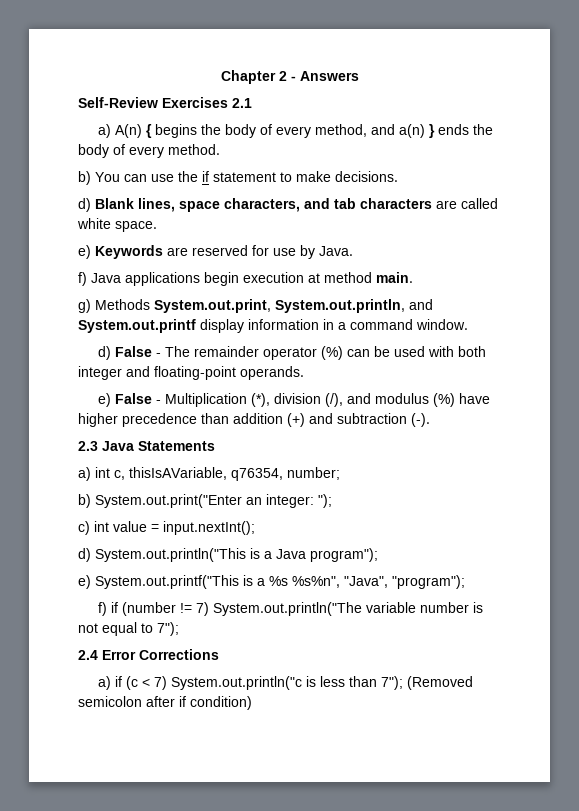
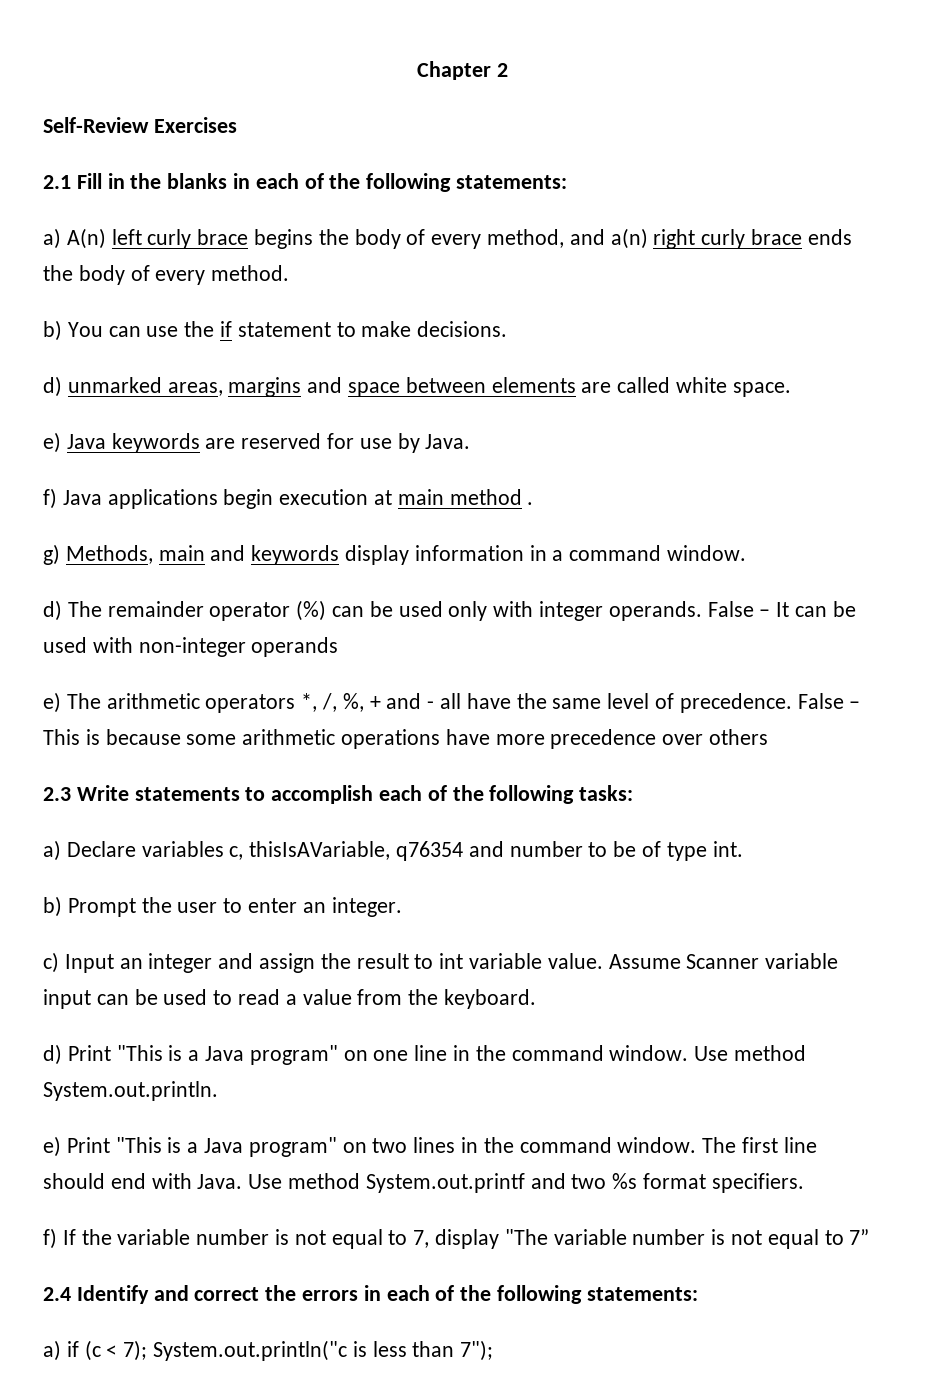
[290,71,359,81] - Answers -> (508, 70) none
(228, 102) none -> (237, 125) //
(252, 103) none -> [76,173,568,192] Fill in the blanks in each of the following statements:
[146,124,153,138] { -> [111,229,249,249] left curly brace
[429,124,436,138] } -> [653,229,803,249] right curly brace
[95,198,432,212] Blank lines, space characters, and tab characters -> [67,377,576,397] unmarked areas, margins and space between elements
[95,245,163,259] Keywords -> [66,433,200,453] Java keywords
[324,272,413,283] [78,299,433,313] [78,319,196,333] method main. // g) Methods System.out.print, System.out.println, and System.out.printf -> [397,489,534,505] [43,544,340,565] main method . // g) Methods, main and keywords
[115,346,162,357] False - -> (62, 610) none
[428,346,487,357] [78,366,304,380] [98,393,491,407] [78,413,430,427] [78,441,215,451] [78,467,340,481] [78,494,332,508] [78,521,255,535] [78,548,378,562] [78,575,465,589] [98,602,484,616] [78,622,179,636] [78,649,219,660] with both integer and floating-point operands. // e) False - Multiplication (*), division (/), and modulus (%) have higher precedence than addition (+) and subtraction (-). // 2.3 Java Statements // a) int c, thisIsAVariable, q76354, number; // b) System.out.print("Enter an integer: "); // c) int value = input.nextInt(); // d) System.out.println("This is a Java program"); // e) System.out.printf("This is a %s %s%n", "Java", "program"); // f) if (number != 7) System.out.println("The variable number is not equal to 7"); // 2.4 Error Corrections -> [448,601,856,621] [43,637,339,657] [43,692,861,713] [43,729,769,749] [43,785,634,804] [43,840,743,861] [43,896,402,917] [43,952,839,973] [43,989,537,1009] [43,1044,807,1065] [43,1081,218,1101] [43,1136,817,1157] [43,1173,804,1193] [43,1228,870,1249] [43,1285,698,1304] only with integer operands. False – It can be used with non-integer operands // e) The arithmetic operators *, /, %, + and - all have the same level of precedence. False – This is because some arithmetic operations have more precedence over others // 2.3 Write statements to accomplish each of the following tasks: // a) Declare variables c, thisIsAVariable, q76354 and number to be of type int. // b) Prompt the user to enter an integer. // c) Input an integer and assign the result to int variable value. Assume Scanner variable input can be used to read a value from the keyboard. // d) Print "This is a Java program" on one line in the command window. Use method System.out.println. // e) Print "This is a Java program" on two lines in the command window. The first line should end with Java. Use method System.out.printf and two %s format specifiers. // f) If the variable number is not equal to 7, display "The variable number is not equal to 7” // 2.4 Identify and correct the errors in each of the following statements:
[154,676,168,690] 7) -> [123,1340,148,1361] 7);
[407,676,474,690] [78,696,252,710] (Removed semicolon after if condition) -> (494, 1350) none

